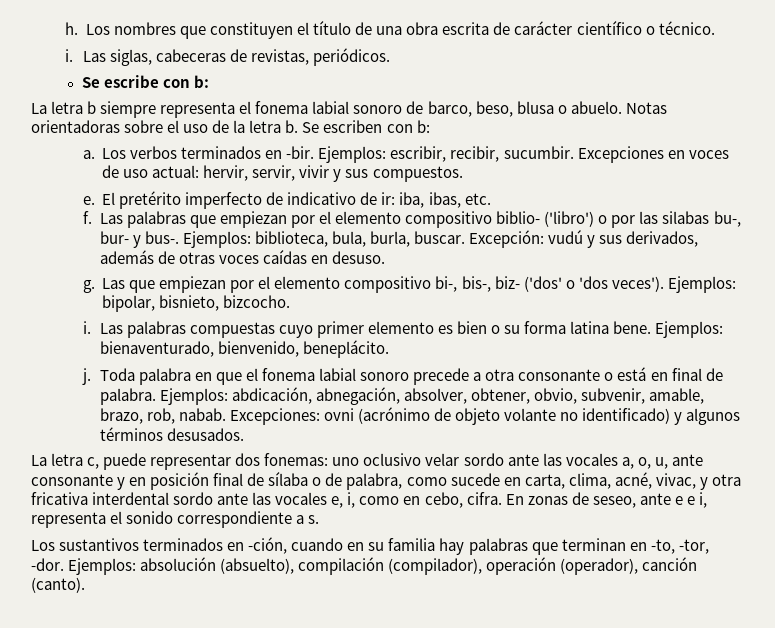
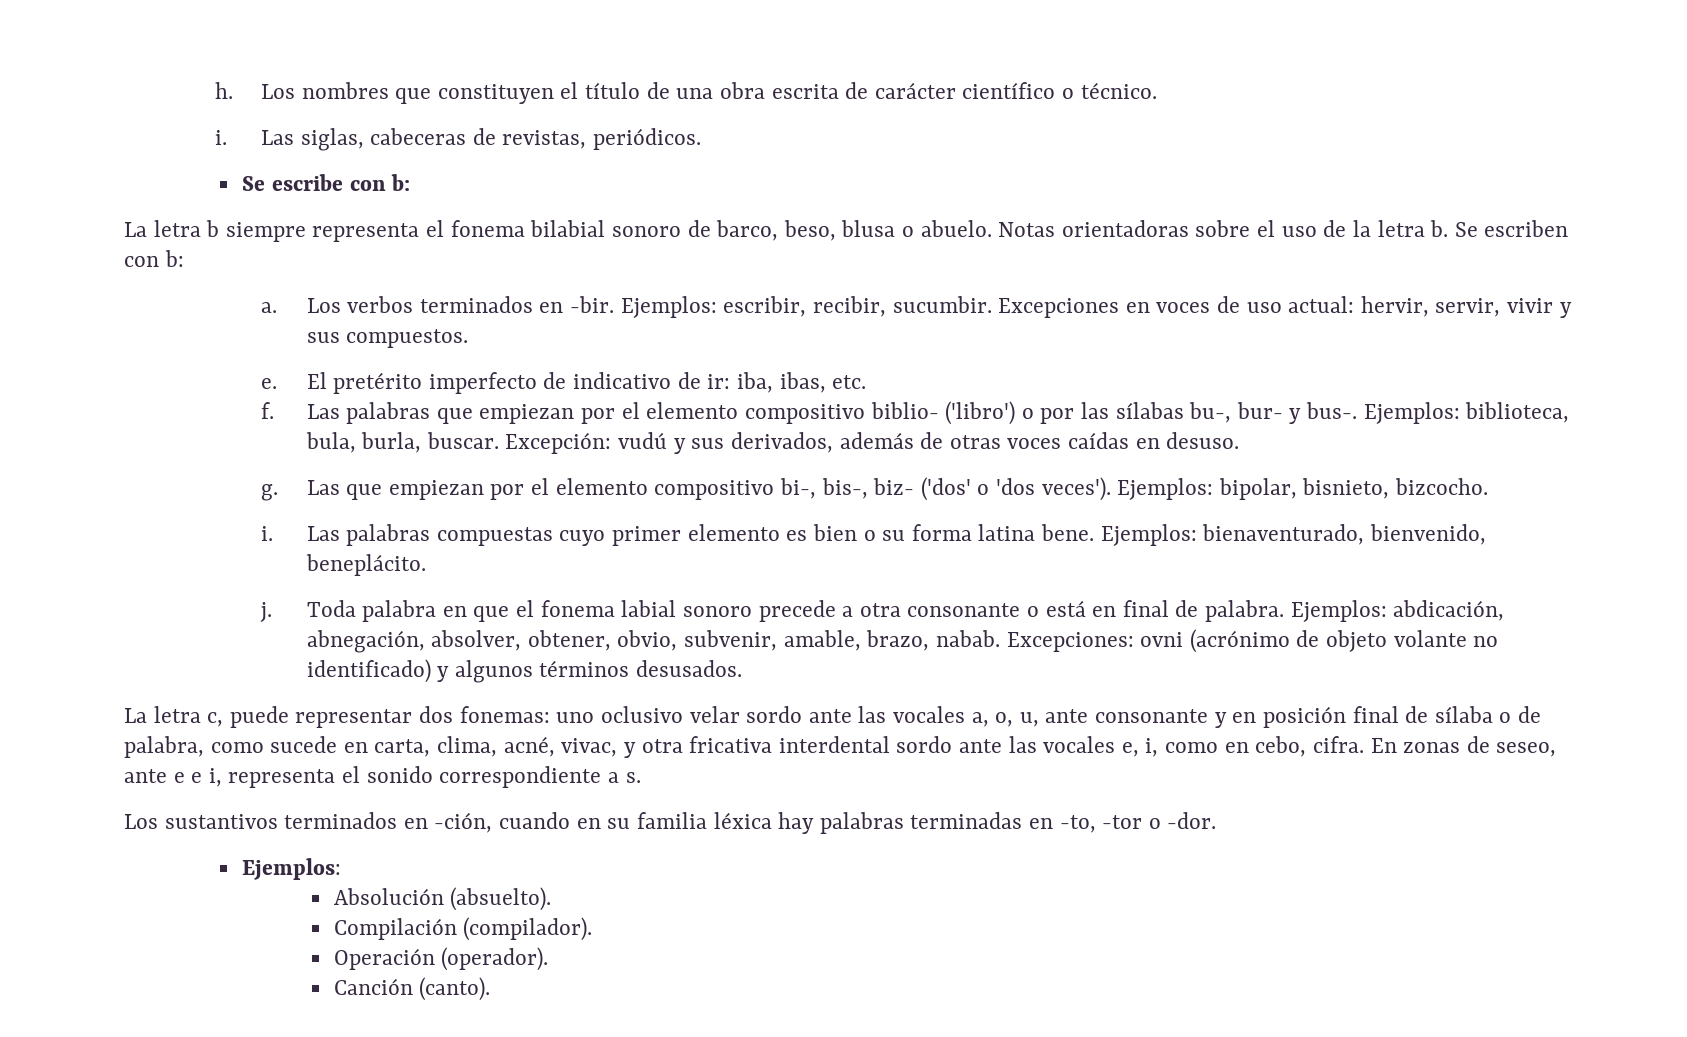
[312,101,350,114] labial -> [530,220,606,237] bilabial
[662,211,710,224] silabas -> [1115,402,1184,419] sílabas
[146,408,175,424] rob, -> (930, 640) none
(436, 544) none -> [713,812,772,829] léxica
[531,538,709,555] que terminan en -to, -tor, -> [910,812,1161,833] terminadas en -to, -tor o
[68,557,698,575] Ejemplos: absolución (absuelto), compilación (compilador), operación (operador), canción -> [242,858,342,880] [333,887,552,911] [333,917,593,941] [333,947,549,971] [333,978,413,995] // Ejemplos: // Absolución (absuelto). // Compilación (compilador). // Operación (operador). // Canción

